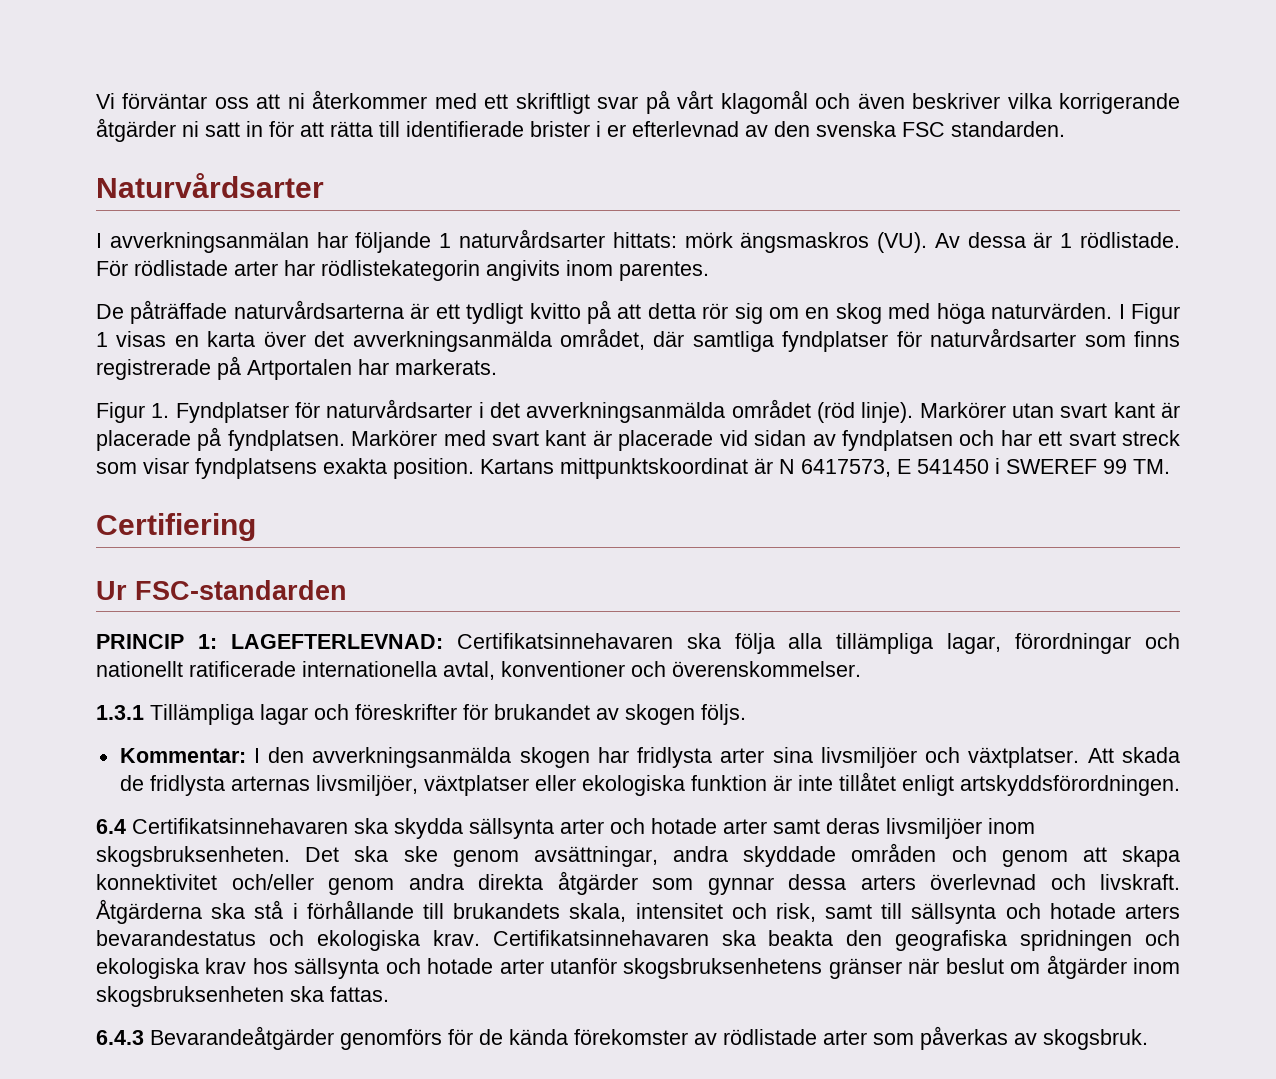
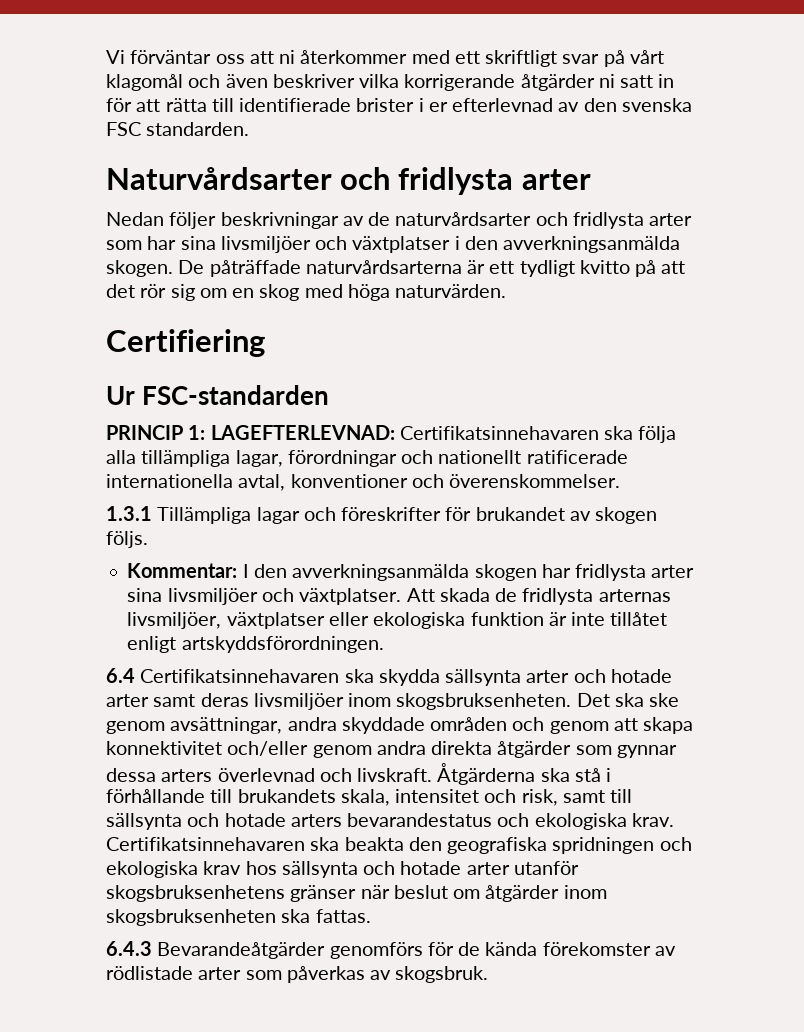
[96,229,1181,253] [96,260,709,281] // I avverkningsanmälan har följande 1 naturvårdsarter hittats: mörk ängsmaskros (VU). Av dessa är 1 rödlistade. För rödlistade arter har rödlistekategorin angivits inom parentes. // -> [340,167,591,195] [106,212,693,229] [106,236,681,253] [106,260,173,277] och fridlysta arter // Nedan följer beskrivningar av de naturvårdsarter och fridlysta arter som har sina livsmiljöer och växtplatser i den avverkningsanmälda skogen.
[647,303,696,319] detta -> [106,284,135,298] det
[1118,303,1181,324] [96,328,1180,352] [96,356,497,380] [96,399,1181,423] [96,427,1180,451] [96,458,1170,479] I Figur 1 visas en karta över det avverkningsanmälda området, där samtliga fyndplatser för naturvårdsarter som finns registrerade på Artportalen har markerats. // Figur 1. Fyndplatser för naturvårdsarter i det avverkningsanmälda området (röd linje). Markörer utan svart kant är placerade på fyndplatsen. Markörer med svart kant är placerade vid sidan av fyndplatsen och har ett svart streck som visar fyndplatsens exakta position. Kartans mittpunktskoordinat är N 6417573, E 541450 i SWEREF 99 TM. -> (507, 291) none

